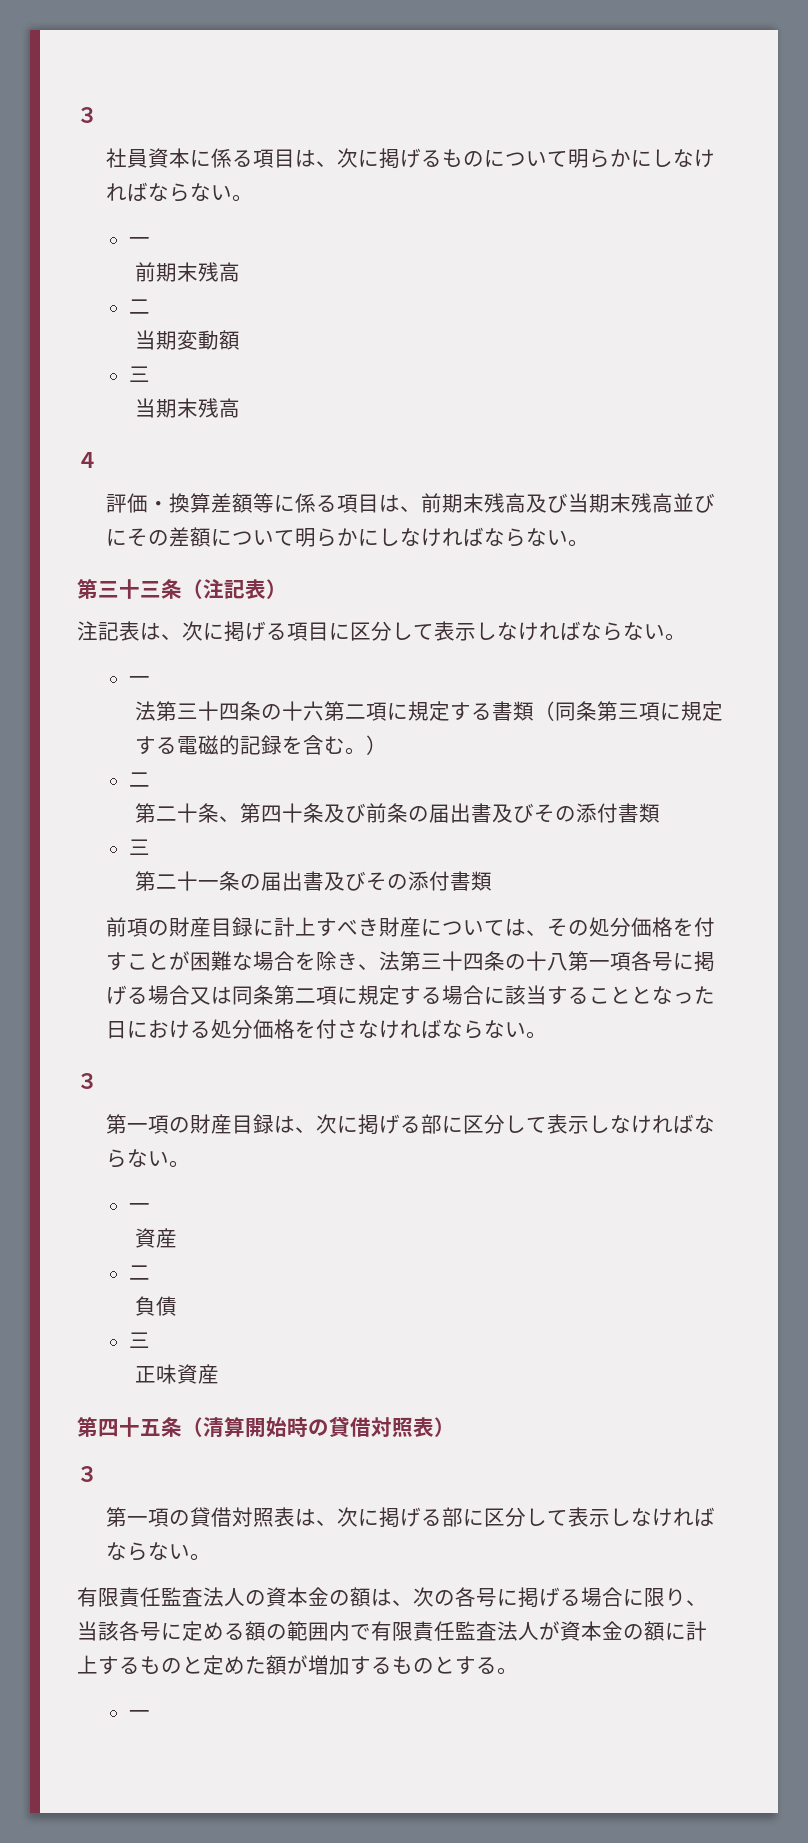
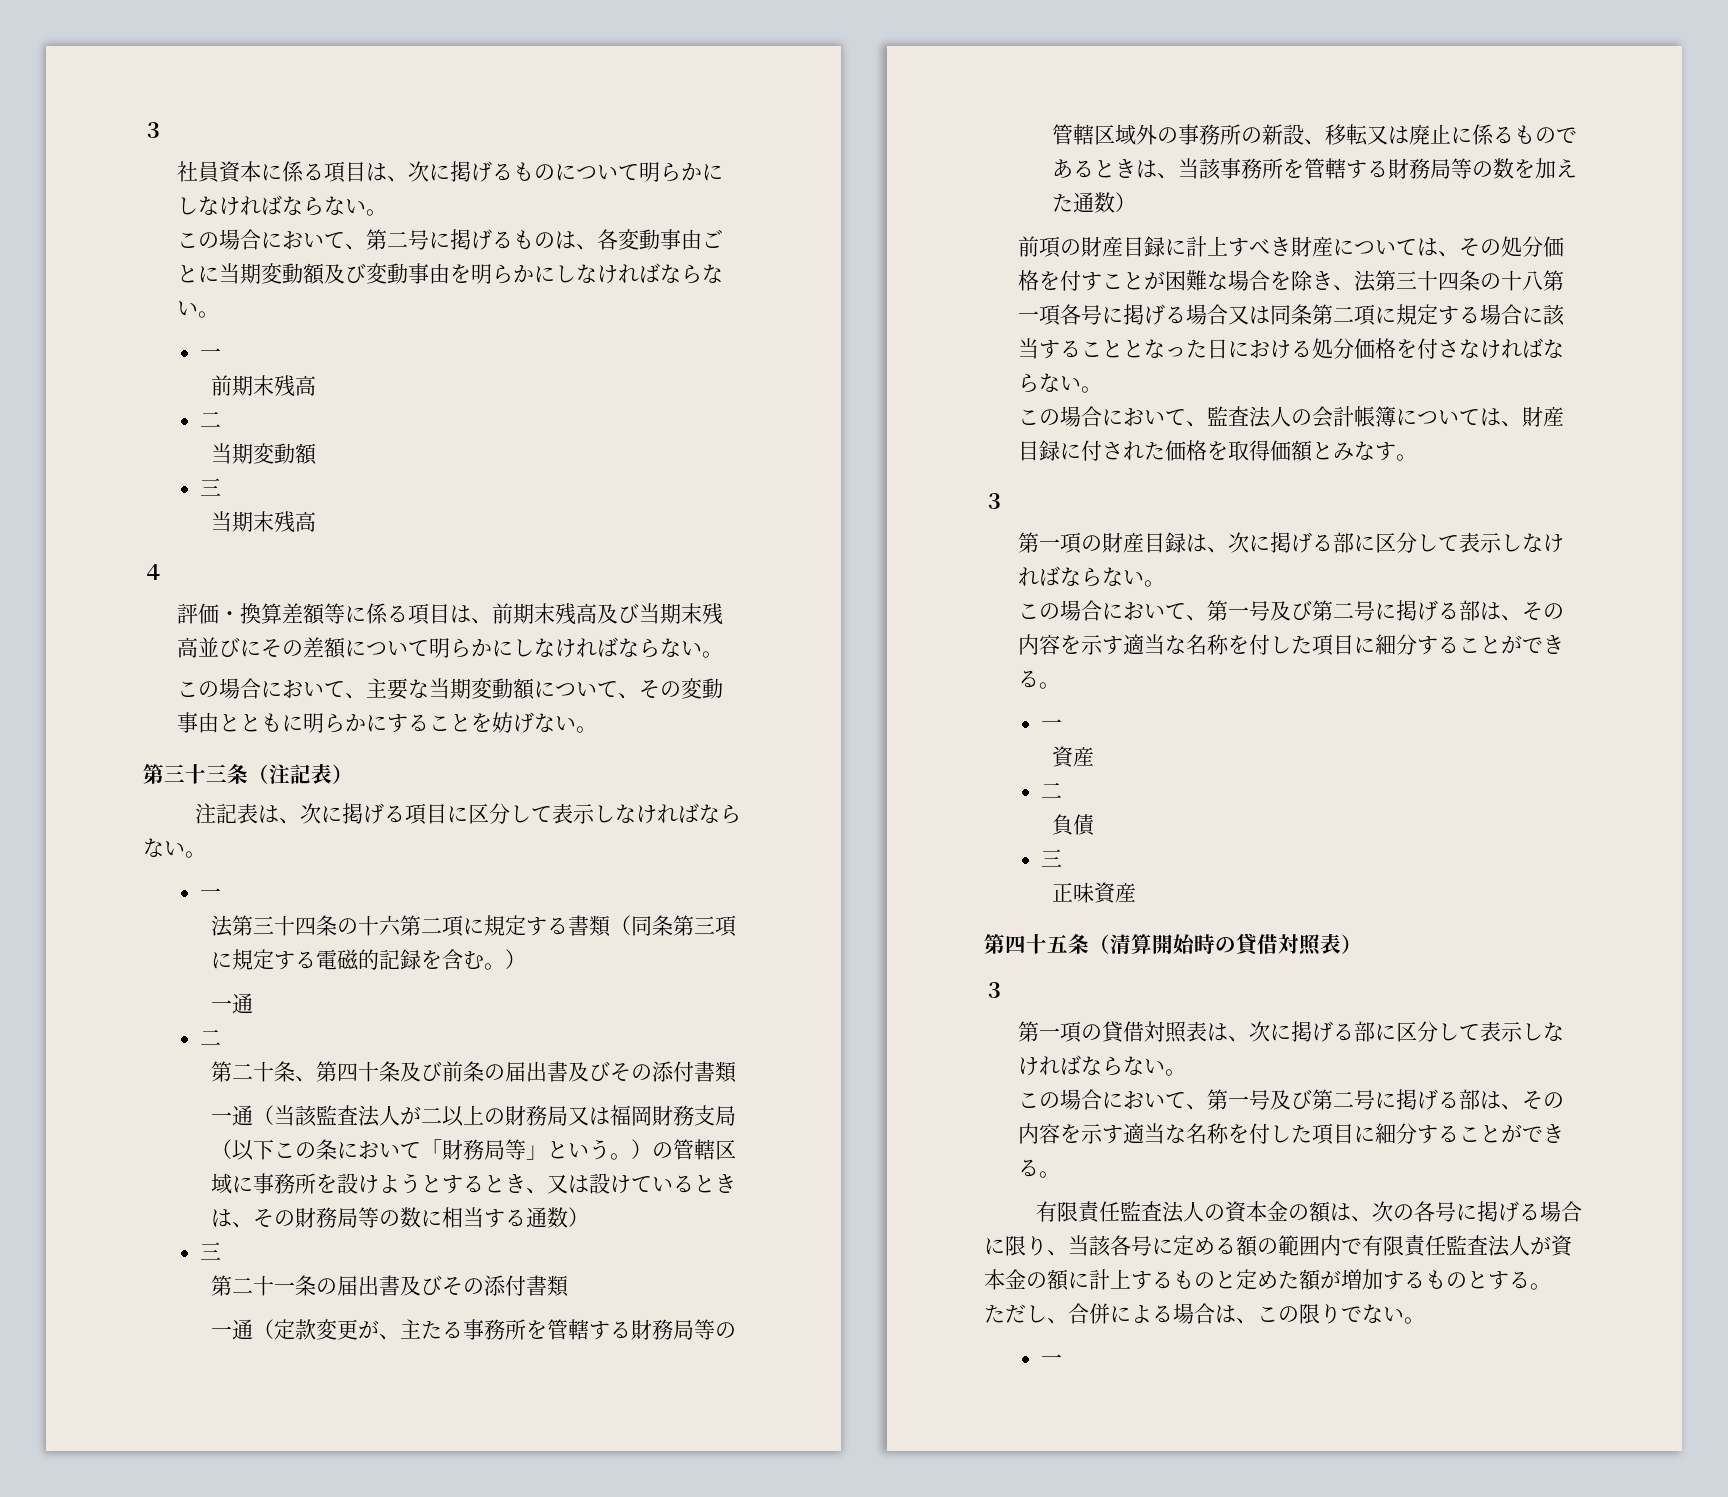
(254, 198) none -> [177,229,724,250] [177,263,724,285] [177,300,220,318] // この場合において、第二号に掲げるものは、各変動事由ごとに当期変動額及び変動事由を明らかにしなければならない。
(590, 543) none -> [177,678,724,700] [177,712,598,733] // この場合において、主要な当期変動額について、その変動事由とともに明らかにすることを妨げない。
(388, 745) none -> [211,993,254,1014] // 一通
(661, 813) none -> [211,1105,737,1127] [211,1139,737,1161] [211,1173,737,1194] [211,1207,590,1228] // 一通（当該監査法人が二以上の財務局又は福岡財務支局（以下この条において「財務局等」という。）の管轄区域に事務所を設けようとするとき、又は設けているときは、その財務局等の数に相当する通数）
(493, 881) none -> [211,1319,737,1340] [1052,124,1578,146] [1052,158,1578,180] [1052,192,1137,213] // 一通（定款変更が、主たる事務所を管轄する財務局等の管轄区域外の事務所の新設、移転又は廃止に係るものであるときは、当該事務所を管轄する財務局等の数を加えた通数）
(548, 1035) none -> [1018,406,1565,428] [1018,440,1418,462] // この場合において、監査法人の会計帳簿については、財産目録に付された価格を取得価額とみなす。
(191, 1164) none -> [1018,600,1565,621] [1018,634,1565,656] [1018,670,1061,689] // この場合において、第一号及び第二号に掲げる部は、その内容を示す適当な名称を付した項目に細分することができる。
(212, 1557) none -> [1018,1089,1565,1110] [1018,1123,1565,1145] [1018,1159,1061,1178] // この場合において、第一号及び第二号に掲げる部は、その内容を示す適当な名称を付した項目に細分することができる。
(518, 1671) none -> [984,1303,1425,1324] // ただし、合併による場合は、この限りでない。

